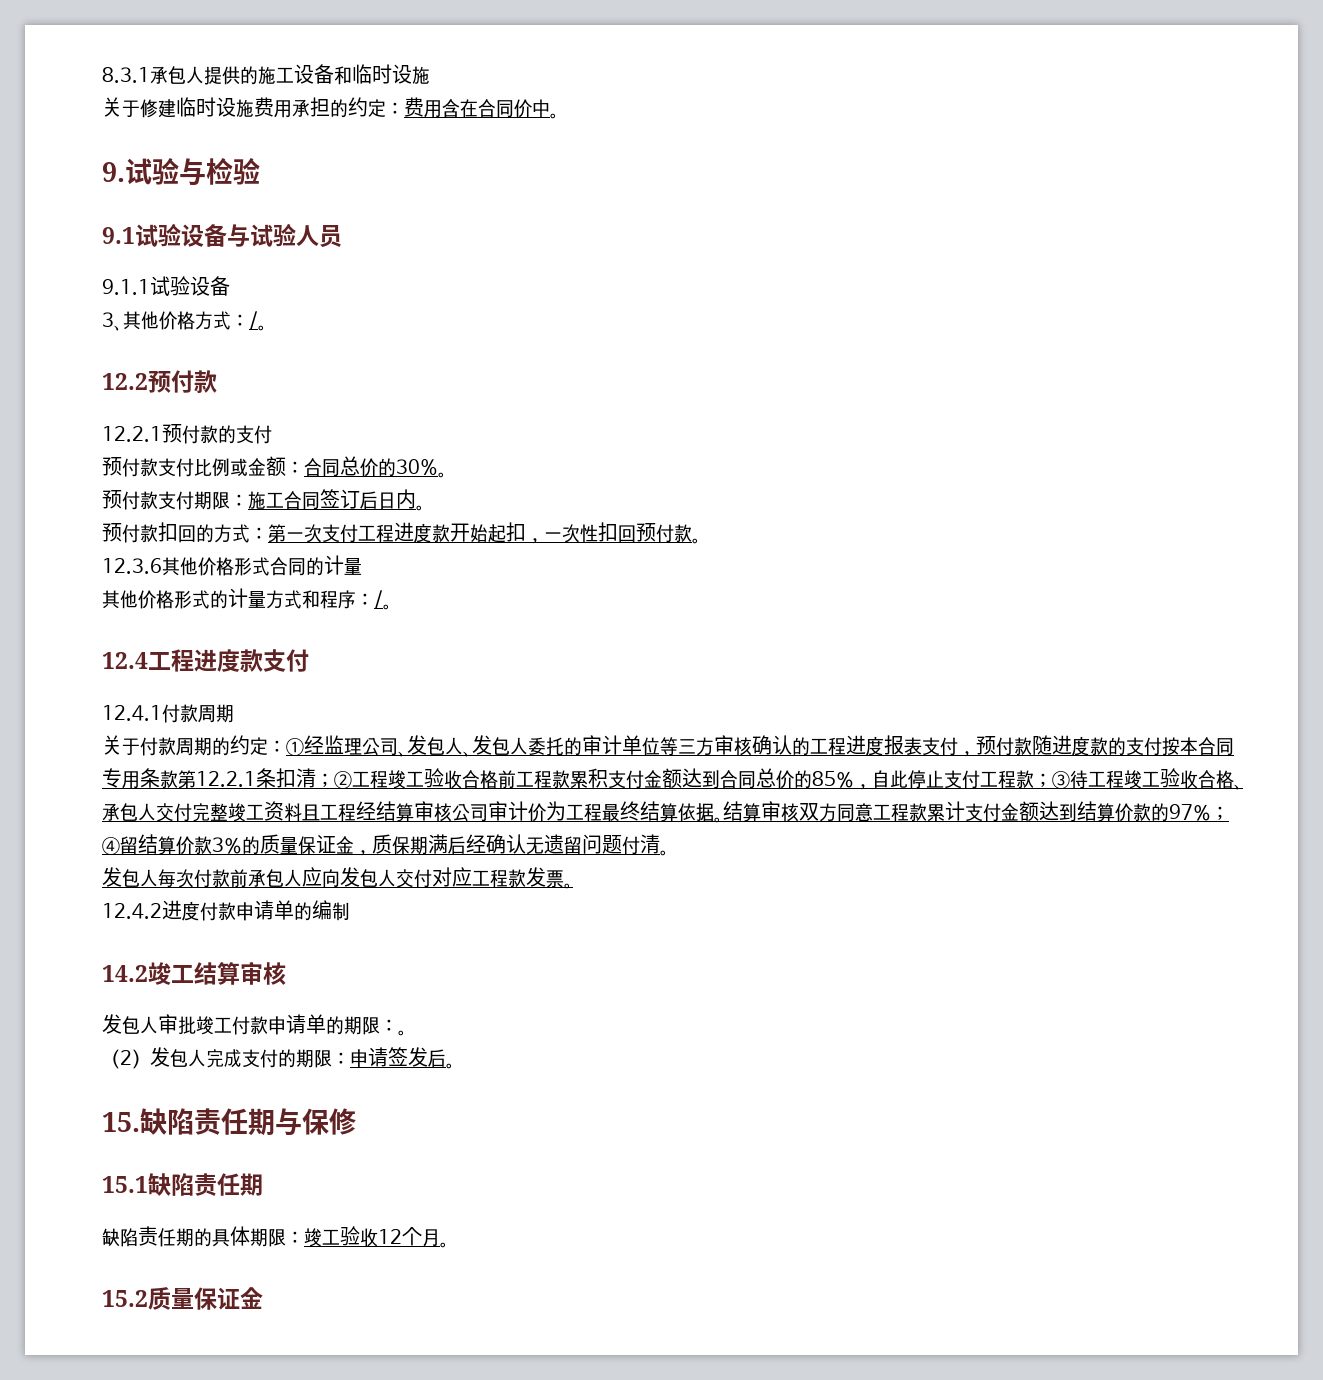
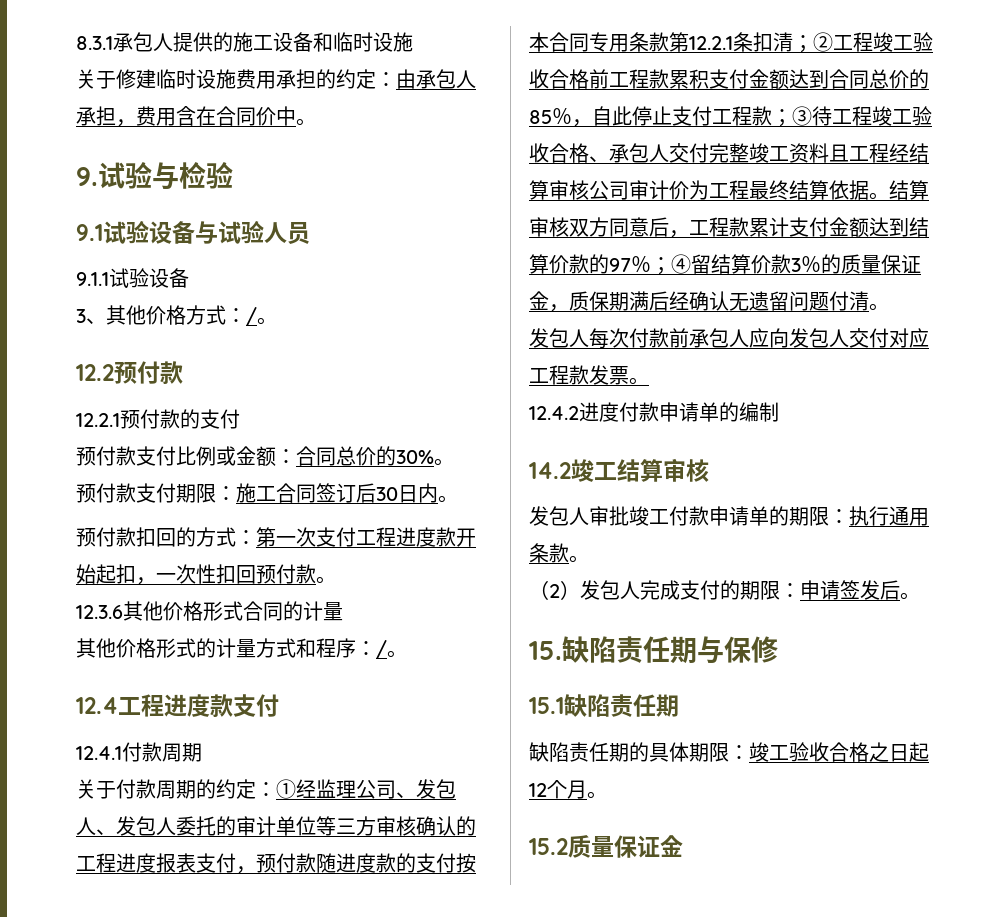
(404, 108) none -> [396,69,476,89] [76,106,136,127] 由承包人承担，
(378, 500) none -> [376,487,398,501] 30
(873, 812) none -> [649,217,689,238] 后，
(398, 1025) none -> [849,506,929,526] [529,543,569,563] 执行通用条款
(378, 1237) none -> [829,742,929,762] 合格之日起

